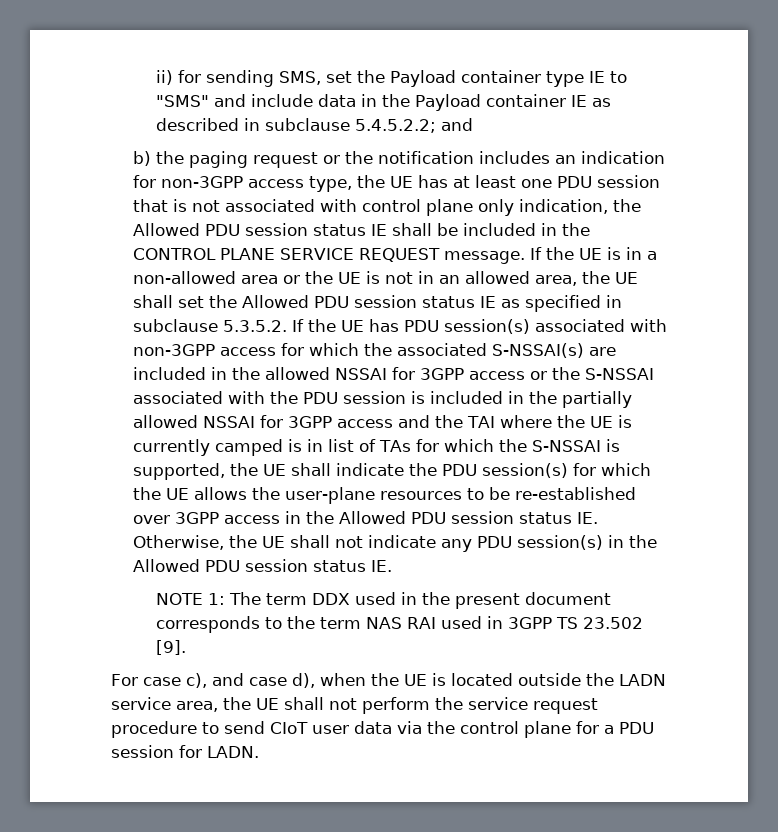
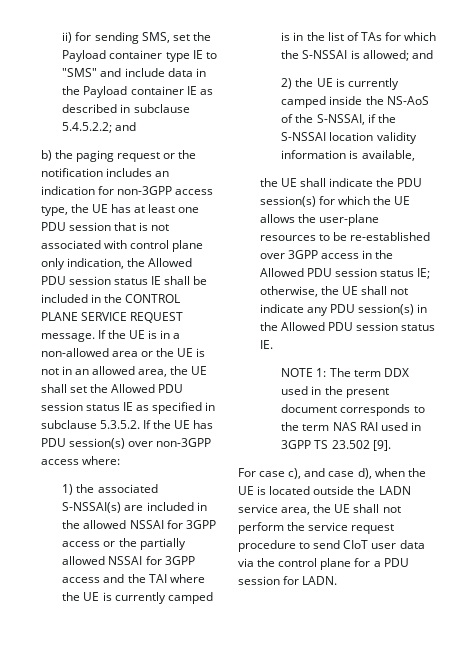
[535,319,668,332] [133,343,360,356] associated with non-3GPP access for which -> [127,438,212,447] [40,456,120,465] [62,484,74,495] over non-3GPP access where: // 1)
[585,368,655,380] [133,391,558,404] S-NSSAI associated with the PDU session is included in the -> (137, 542) none
(324, 445) none -> [306,32,325,41] the
[133,463,226,480] supported, -> [362,50,433,61] [281,78,399,90] [281,96,429,108] [281,114,396,125] [281,132,417,144] [281,150,415,161] allowed; and // 2) the UE is currently camped inside the NS-AoS of the S-NSSAI, if the S-NSSAI location validity information is available, //
[577,512,599,524] [133,535,225,550] IE. Otherwise, -> [417,268,431,279] [259,286,318,297] IE; otherwise,

